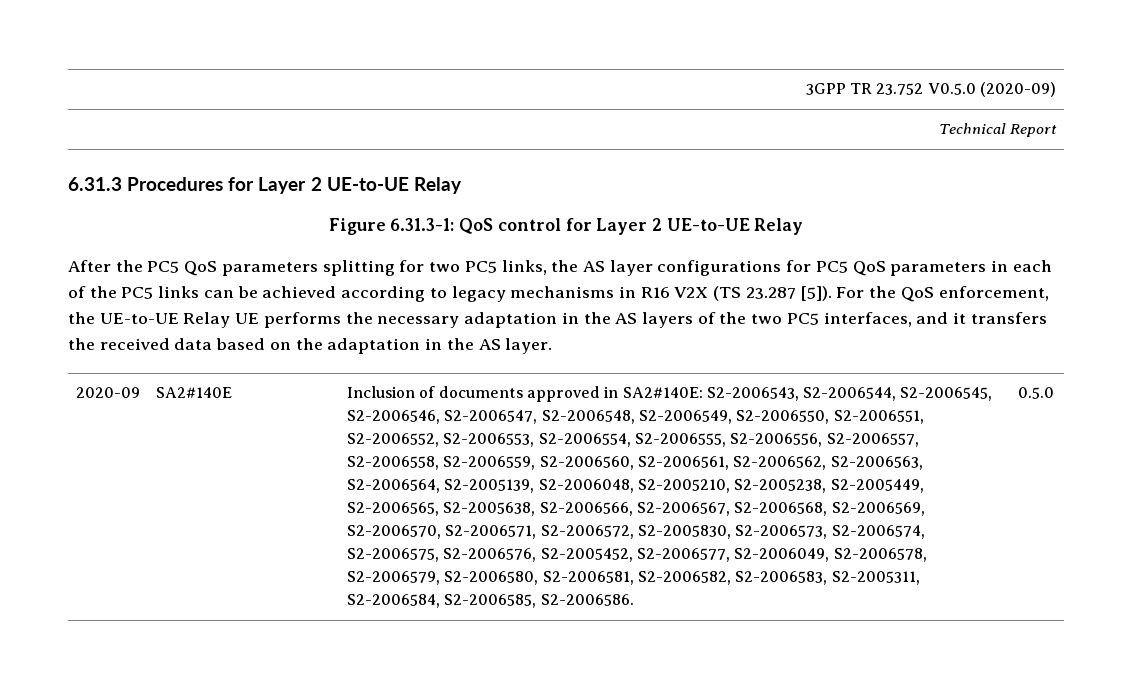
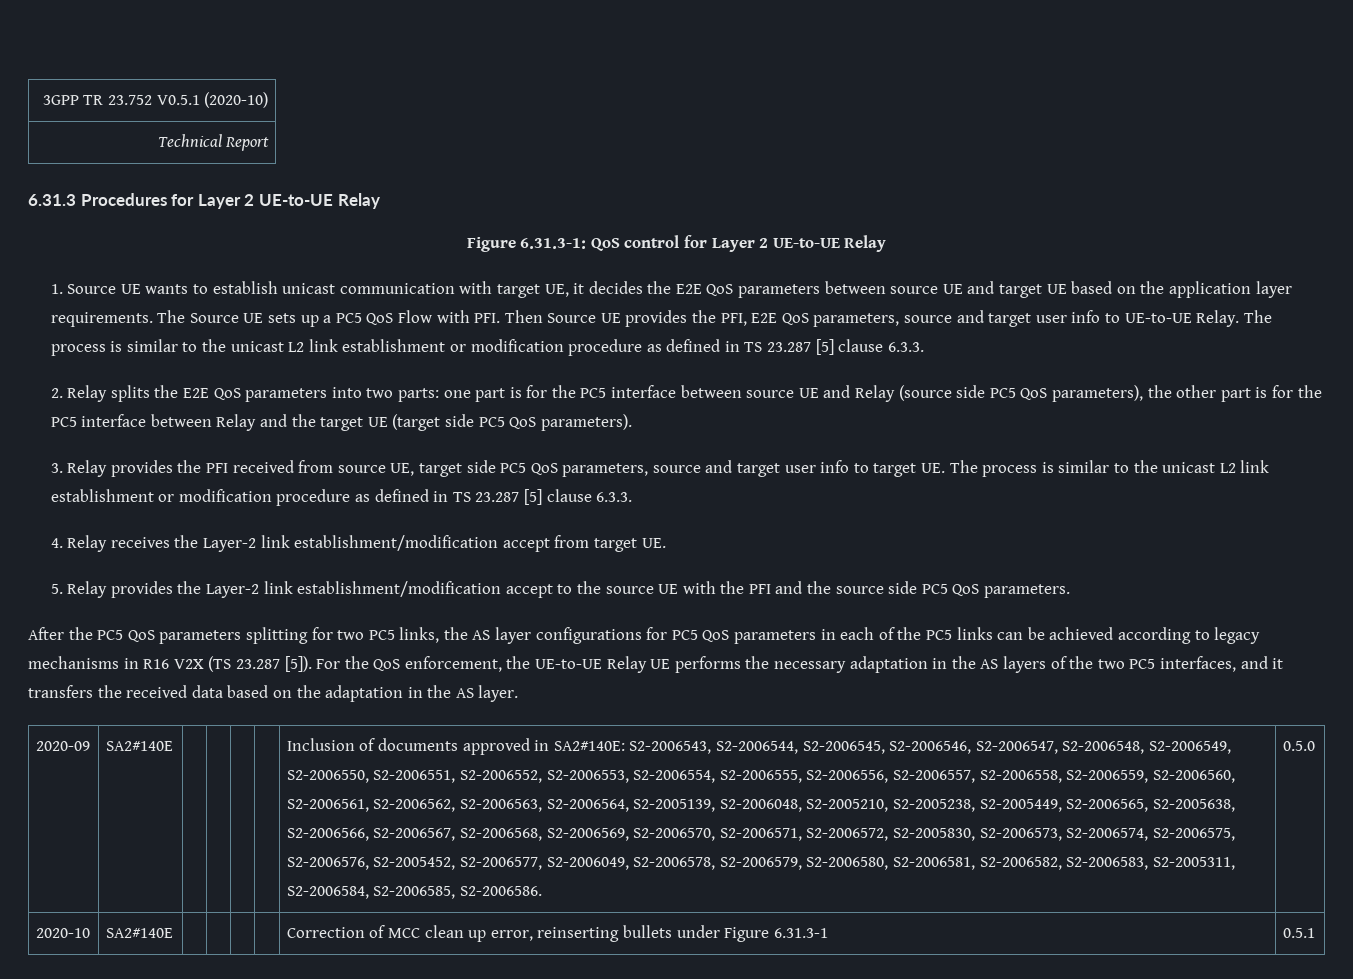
[927,82,1057,97] V0.5.0 (2020-09) -> [156,92,269,108] V0.5.1 (2020-10)
(804, 226) none -> [50,281,1292,298] [50,310,1272,327] [50,339,924,356] [50,385,1322,402] [50,414,632,431] [50,460,1270,477] [50,489,633,506] [50,535,666,552] [50,581,1071,598] // 1. Source UE wants to establish unicast communication with target UE, it decides the E2E QoS parameters between source UE and target UE based on the application layer requirements. The Source UE sets up a PC5 QoS Flow with PFI. Then Source UE provides the PFI, E2E QoS parameters, source and target user info to UE-to-UE Relay. The process is similar to the unicast L2 link establishment or modification procedure as defined in TS 23.287 [5] clause 6.3.3. // 2. Relay splits the E2E QoS parameters into two parts: one part is for the PC5 interface between source UE and Relay (source side PC5 QoS parameters), the other part is for the PC5 interface between Relay and the target UE (target side PC5 QoS parameters). // 3. Relay provides the PFI received from source UE, target side PC5 QoS parameters, source and target user info to target UE. The process is similar to the unicast L2 link establishment or modification procedure as defined in TS 23.287 [5] clause 6.3.3. // 4. Relay receives the Layer-2 link establishment/modification accept from target UE. // 5. Relay provides the Layer-2 link establishment/modification accept to the source UE with the PFI and the source side PC5 QoS parameters.
(1054, 393) none -> [35,928,90,938] [105,928,173,938] [286,925,828,942] [1282,928,1315,938] // 2020-10 | SA2#140E | | | | | Correction of MCC clean up error, reinserting bullets under Figure 6.31.3-1 | 0.5.1

